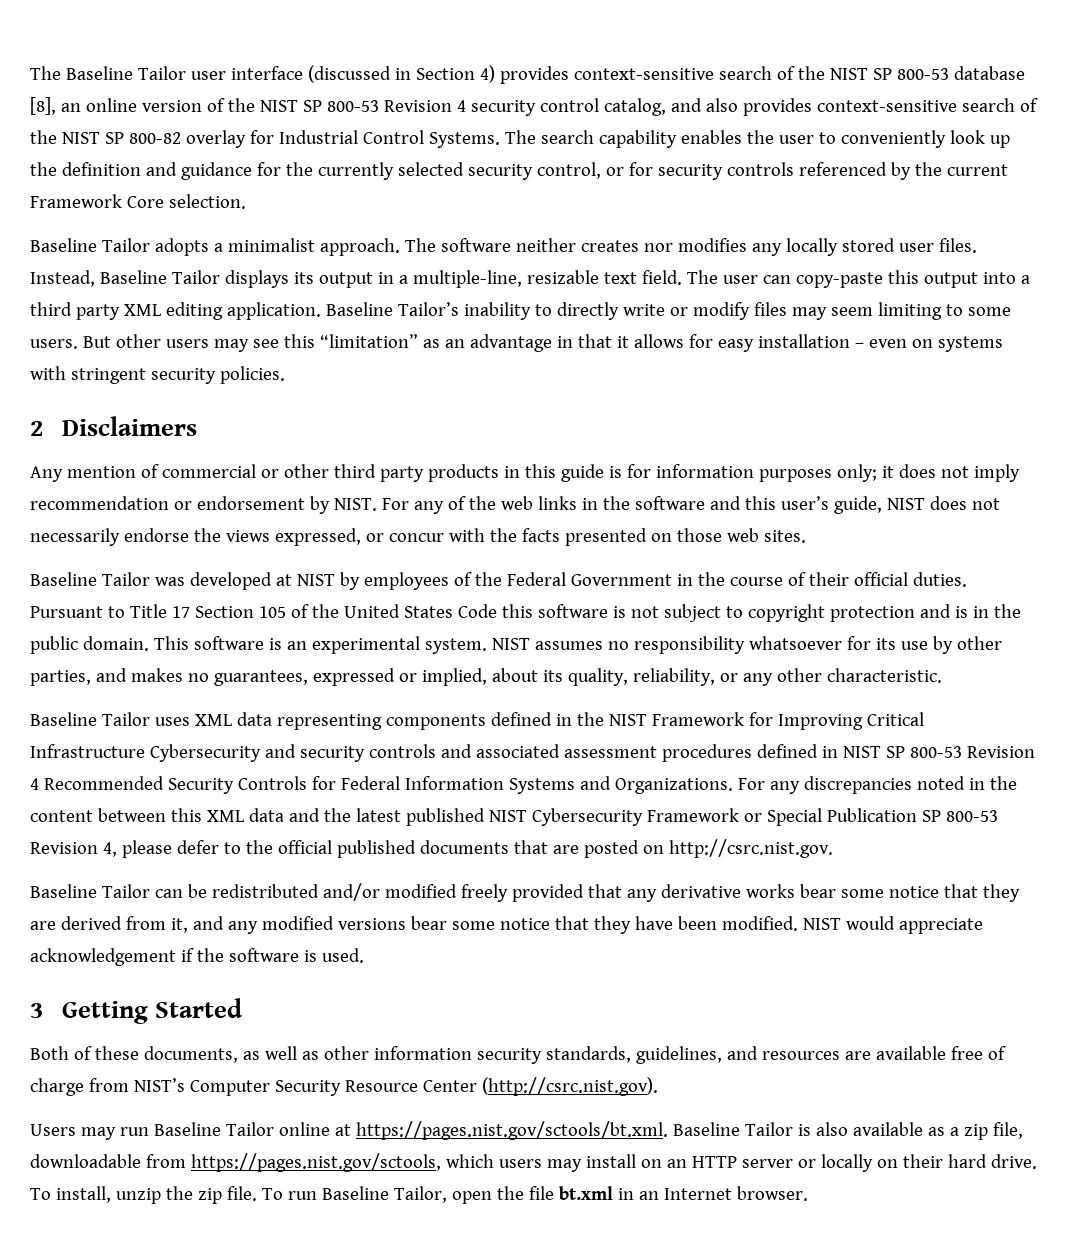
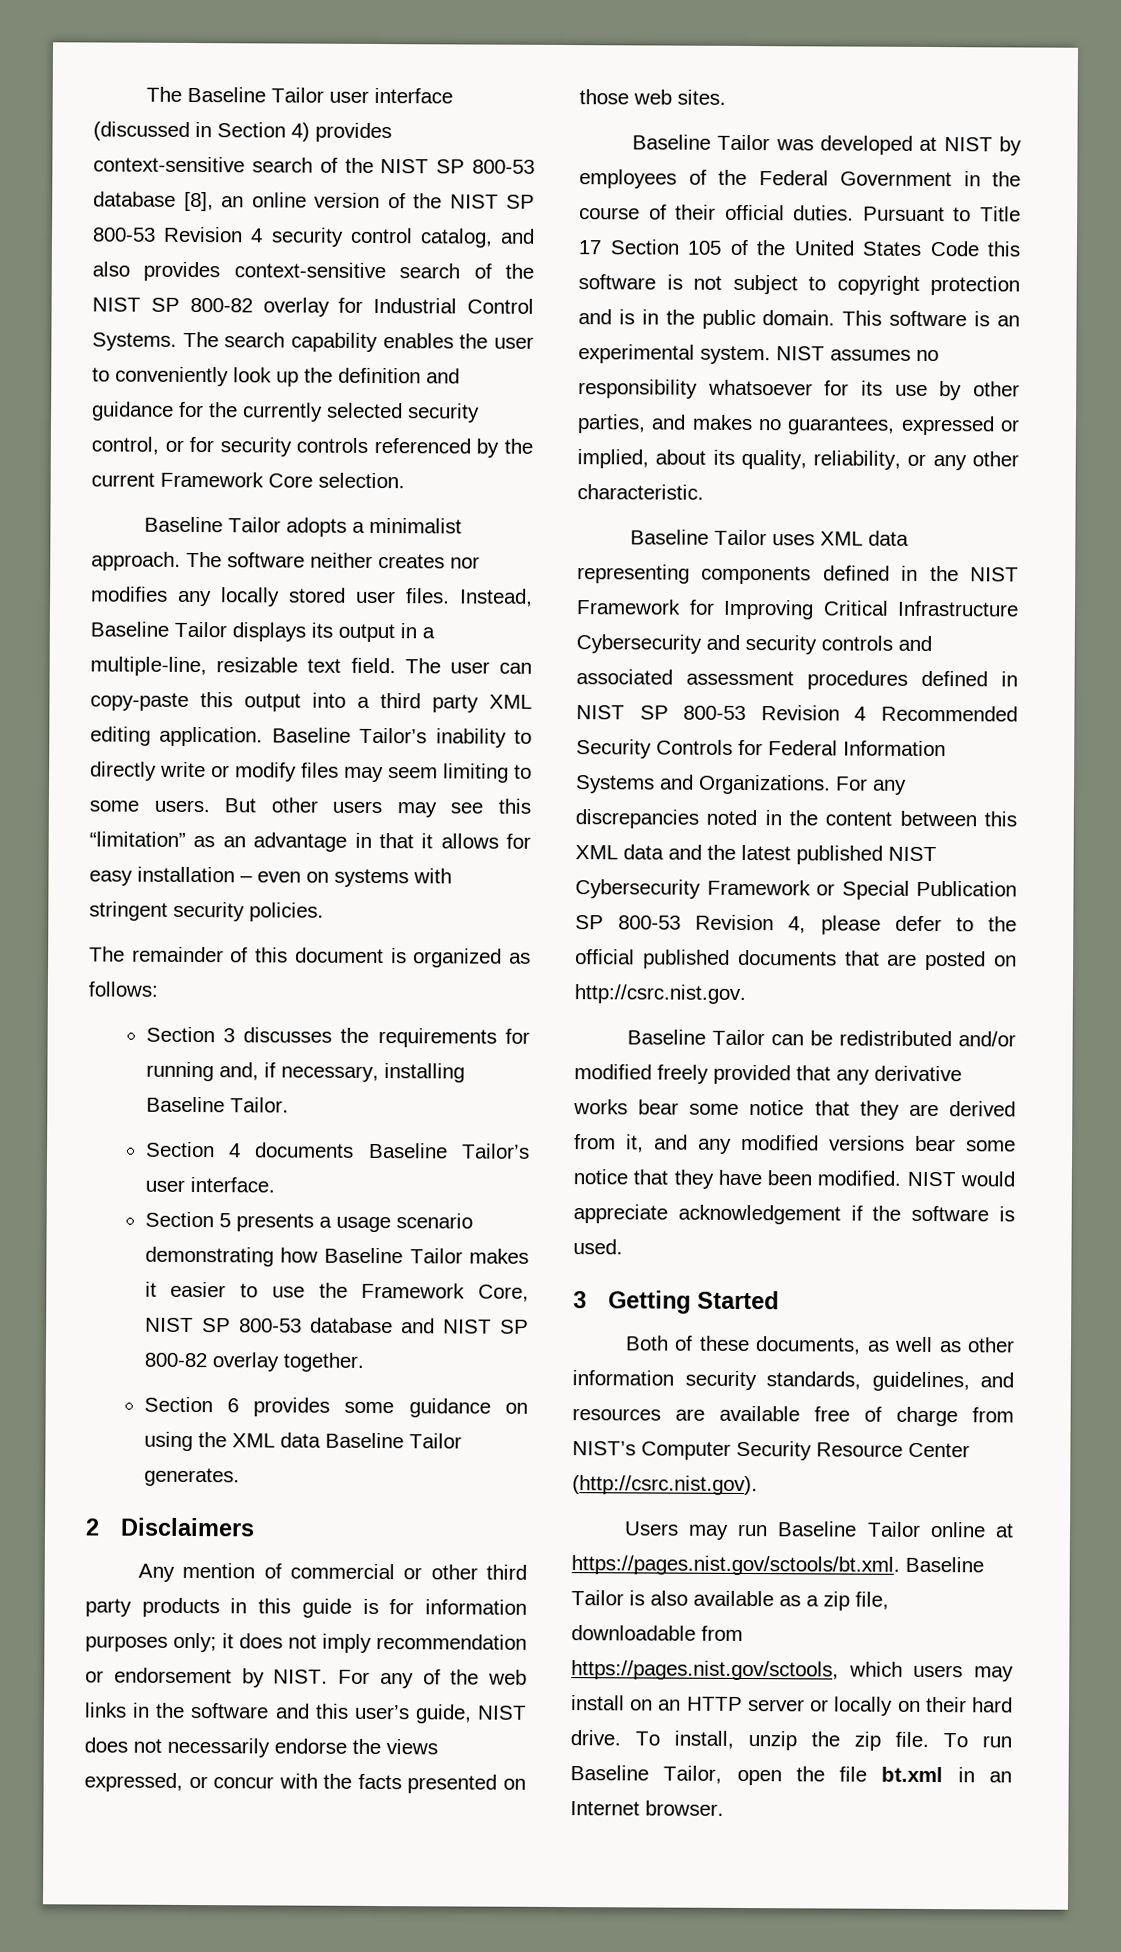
(285, 375) none -> [89,946,531,968] [88,981,158,997] [145,1026,530,1048] [145,1061,465,1083] [145,1096,289,1113] [145,1141,530,1159] [144,1176,275,1193] [144,1211,473,1233] [144,1246,529,1267] [144,1281,529,1302] [144,1317,529,1334] [143,1352,364,1372] [143,1396,528,1418] [143,1431,462,1452] [143,1467,240,1487] // The remainder of this document is organized as follows: // Section 3 discusses the requirements for running and, if necessary, installing Baseline Tailor. // Section 4 documents Baseline Tailor’s user interface. // Section 5 presents a usage scenario demonstrating how Baseline Tailor makes it easier to use the Framework Core, NIST SP 800-53 database and NIST SP 800-82 overlay together. // Section 6 provides some guidance on using the XML data Baseline Tailor generates.

